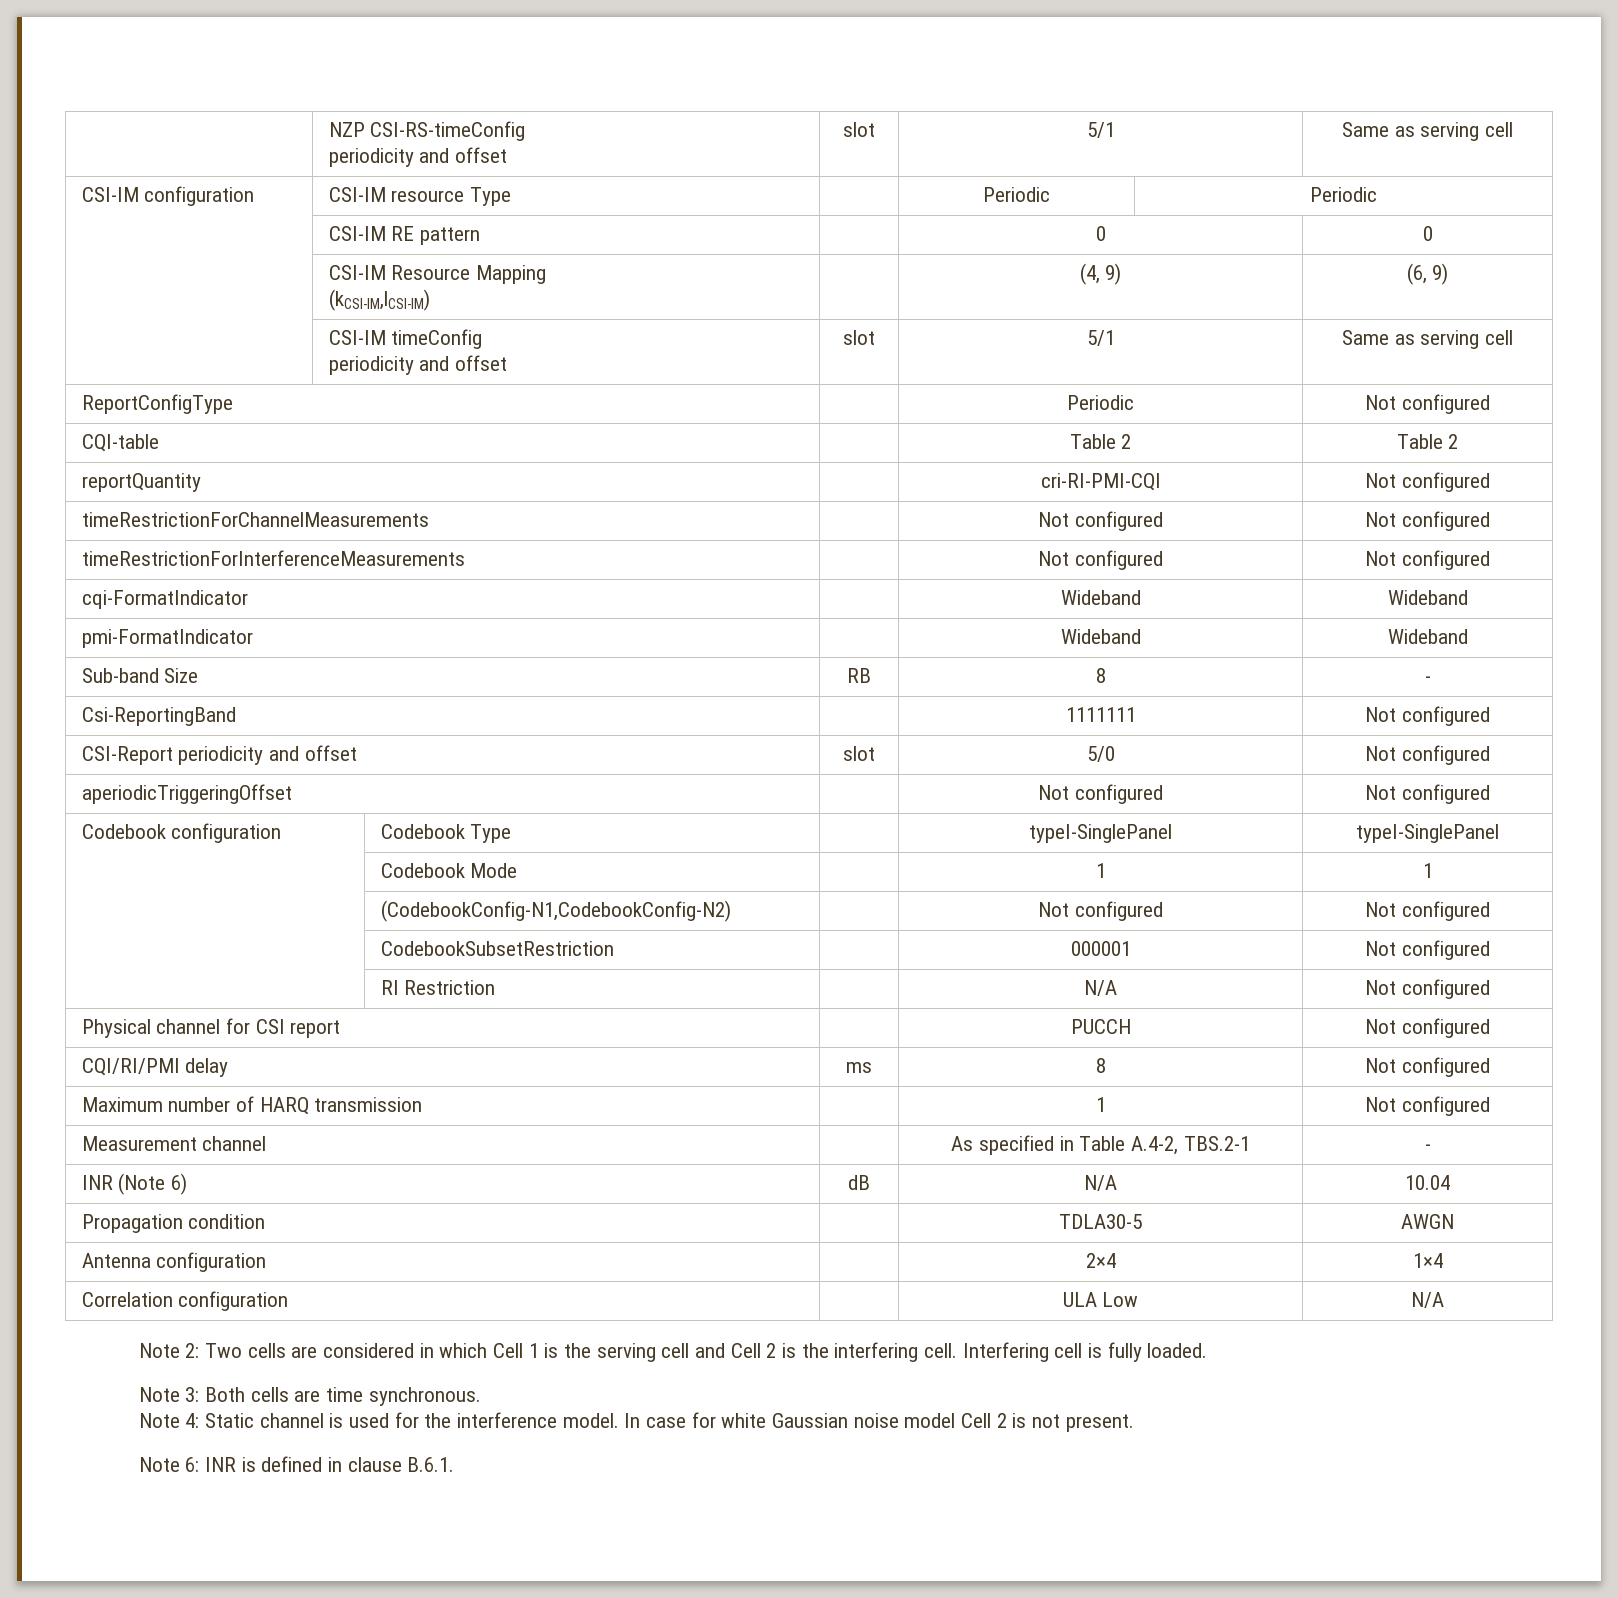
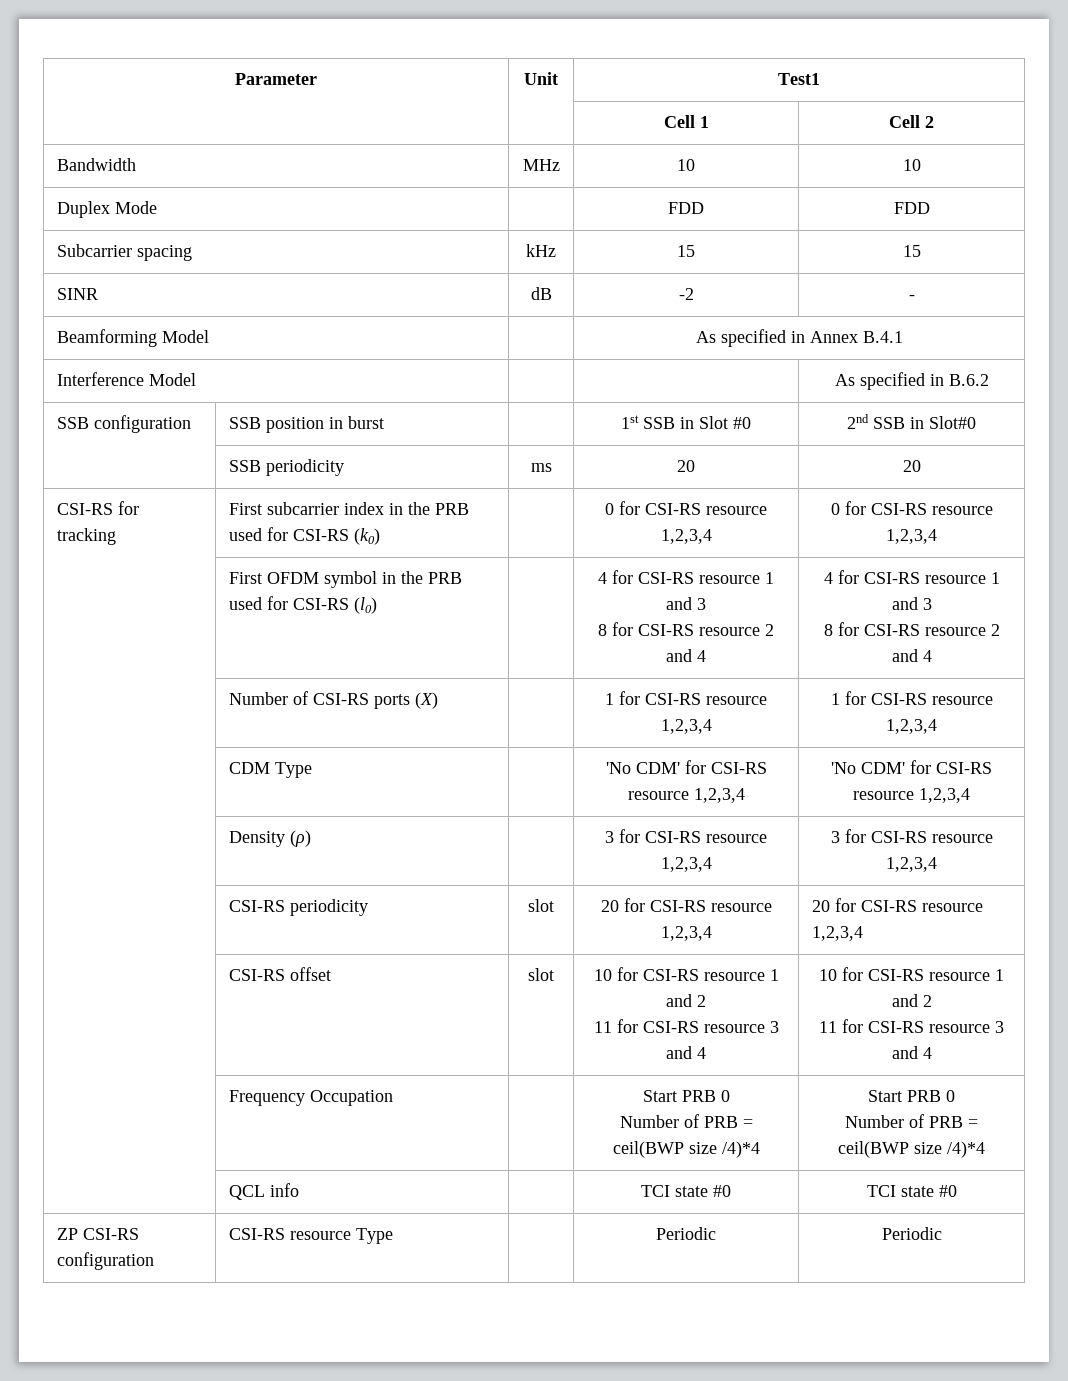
[328,121,526,141] [328,147,508,167] [843,122,875,137] [1086,122,1115,138] [1341,122,1514,141] [81,186,255,206] [328,187,386,202] | NZP CSI-RS-timeConfig // periodicity and offset | slot | 5/1 | Same as serving cell // CSI-IM configuration | CSI-IM -> [235,73,317,85] [524,72,558,85] [777,73,820,85] [663,115,709,128] [888,115,934,128] [56,158,136,171] [522,159,560,171] [676,159,695,171] [902,159,921,171] [56,201,157,218] [667,202,704,214] [893,202,930,214] [56,244,192,261] [526,244,556,257] [676,245,695,257] [902,245,921,257] [56,288,98,300] [530,287,552,300] [678,288,694,300] [908,295,915,300] [56,329,209,347] [695,329,903,347] [56,372,196,386] [834,372,989,390] [56,415,191,433] [228,416,384,433] [620,415,751,429] [846,414,976,429] [228,459,344,476] [530,463,552,472] [676,460,695,472] [902,460,921,472] [56,501,139,515] [56,528,116,545] [228,502,469,515] [228,527,380,545] [604,501,767,515] [660,529,712,544] [830,501,993,515] [885,529,937,544] [228,571,462,588] [228,596,377,614] [597,570,774,584] [665,597,706,610] [597,622,774,636] [665,649,706,662] [823,570,1000,584] [891,597,932,610] [823,622,1000,636] [891,649,932,662] [228,691,438,709] [604,691,767,705] [660,719,712,734] [830,691,993,705] [885,719,937,734] [228,762,312,778] [605,760,767,774] [627,788,745,803] [830,760,992,774] [852,788,970,803] [228,830,311,847] [604,829,767,843] [660,857,712,872] [830,829,993,843] [885,857,937,872] [228,899,368,916] [528,899,554,912] [600,898,772,912] [660,926,712,941] [811,898,983,912] [811,926,863,941] [228,967,331,981] [528,968,554,981] [593,967,779,981] [665,994,706,1007] [593,1019,779,1033] [665,1046,706,1059] [818,967,1004,981] [891,994,932,1007] [818,1019,1004,1033] [891,1046,932,1059] [228,1090,393,1106] [642,1090,730,1102] [619,1114,753,1128] [612,1141,760,1158] [867,1090,955,1102] [844,1114,978,1128] [837,1141,985,1158] [228,1183,299,1200] [640,1185,731,1197] [866,1185,957,1197] [56,1228,139,1240] [56,1252,154,1270] [228,1228,285,1240] Parameter | Unit | Test1 // | | Cell 1 | Cell 2 // Bandwidth | MHz | 10 | 10 // Duplex Mode | | FDD | FDD // Subcarrier spacing | kHz | 15 | 15 // SINR | dB | -2 | - // Beamforming Model | | As specified in Annex B.4.1 // Interference Model | | | As specified in B.6.2 // SSB configuration | SSB position in burst | | 1st SSB in Slot #0 | 2nd SSB in Slot#0 // | SSB periodicity | ms | 20 | 20 // CSI-RS for tracking | First subcarrier index in the PRB used for CSI-RS (k0) | | 0 for CSI-RS resource 1,2,3,4 | 0 for CSI-RS resource 1,2,3,4 // | First OFDM symbol in the PRB used for CSI-RS (l0) | | 4 for CSI-RS resource 1 and 3 // 8 for CSI-RS resource 2 and 4 | 4 for CSI-RS resource 1 and 3 // 8 for CSI-RS resource 2 and 4 // | Number of CSI-RS ports (X) | | 1 for CSI-RS resource 1,2,3,4 | 1 for CSI-RS resource 1,2,3,4 // | CDM Type | | 'No CDM' for CSI-RS resource 1,2,3,4 | 'No CDM' for CSI-RS resource 1,2,3,4 // | Density (ρ) | | 3 for CSI-RS resource 1,2,3,4 | 3 for CSI-RS resource 1,2,3,4 // | CSI-RS periodicity | slot | 20 for CSI-RS resource 1,2,3,4 | 20 for CSI-RS resource 1,2,3,4 // | CSI-RS offset | slot | 10 for CSI-RS resource 1 and 2 // 11 for CSI-RS resource 3 and 4 | 10 for CSI-RS resource 1 and 2 // 11 for CSI-RS resource 3 and 4 // | Frequency Occupation | | Start PRB 0 // Number of PRB = ceil(BWP size /4)*4 | Start PRB 0 // Number of PRB = ceil(BWP size /4)*4 // | QCL info | | TCI state #0 | TCI state #0 // ZP CSI-RS configuration | CSI-RS
[328,226,481,245] [1095,226,1106,241] [1422,226,1433,241] [328,265,547,284] [328,289,430,311] [1079,263,1122,285] [1406,263,1449,285] [328,329,483,349] [328,355,508,375] [843,330,875,345] [1086,330,1115,346] [1341,330,1514,349] [81,394,233,414] [1067,395,1134,410] [1365,394,1490,414] [81,434,159,452] [1069,434,1132,449] [1396,434,1459,449] [81,473,201,492] [1040,473,1161,491] [1365,472,1490,492] [81,512,429,527] [1038,511,1163,531] [1365,511,1490,531] [81,550,465,566] [1038,550,1163,570] [1365,550,1490,570] [81,590,248,609] [1060,590,1141,605] [1387,590,1468,605] [81,629,253,648] [1060,629,1141,644] [1387,629,1468,644] [81,668,199,683] [847,668,871,683] [1095,668,1106,683] [1424,676,1431,683] [81,707,236,726] [1065,707,1136,722] [1365,706,1490,726] [81,745,357,765] [843,746,875,761] [1086,746,1115,762] [1365,745,1490,765] [81,784,292,804] [1038,784,1163,804] [1365,784,1490,804] [81,823,282,843] [380,824,512,843] [1029,824,1172,843] [1356,824,1499,843] [380,863,518,878] [1095,863,1106,878] [1422,863,1433,878] [380,900,731,922] [1038,901,1163,921] [1365,901,1490,921] [380,941,614,956] [1070,941,1131,956] [1365,940,1490,960] [380,980,496,995] [1084,980,1117,996] [1365,979,1490,999] [81,1018,341,1038] [1070,1019,1131,1034] [1365,1018,1490,1038] [81,1058,229,1077] [846,1062,872,1073] [1095,1058,1106,1073] [1365,1057,1490,1077] [81,1096,423,1115] [1095,1097,1106,1112] [1365,1096,1490,1116] [81,1136,267,1151] [951,1135,1250,1155] [1424,1144,1431,1151] [81,1173,188,1195] [848,1175,870,1190] [1084,1175,1117,1191] [1405,1175,1450,1190] [81,1214,266,1233] [1059,1214,1142,1229] [1401,1214,1454,1229] [81,1252,267,1272] [1085,1253,1116,1268] [1412,1253,1443,1268] [81,1291,289,1311] [1062,1292,1139,1307] [1411,1292,1444,1308] [138,1342,1208,1362] [138,1387,481,1406] [138,1412,1134,1432] [138,1456,455,1472] // | CSI-IM RE pattern | | 0 | 0 // | CSI-IM Resource Mapping // (kCSI-IM,lCSI-IM) | | (4, 9) | (6, 9) // | CSI-IM timeConfig // periodicity and offset | slot | 5/1 | Same as serving cell // ReportConfigType | | Periodic | Not configured // CQI-table | | Table 2 | Table 2 // reportQuantity | | cri-RI-PMI-CQI | Not configured // timeRestrictionForChannelMeasurements | | Not configured | Not configured // timeRestrictionForInterferenceMeasurements | | Not configured | Not configured // cqi-FormatIndicator | | Wideband | Wideband // pmi-FormatIndicator | | Wideband | Wideband // Sub-band Size | RB | 8 | - // Csi-ReportingBand | | 1111111 | Not configured // CSI-Report periodicity and offset | slot | 5/0 | Not configured // aperiodicTriggeringOffset | | Not configured | Not configured // Codebook configuration | Codebook Type | | typeI-SinglePanel | typeI-SinglePanel // | Codebook Mode | | 1 | 1 // | (CodebookConfig-N1,CodebookConfig-N2) | | Not configured | Not configured // | CodebookSubsetRestriction | | 000001 | Not configured // | RI Restriction | | N/A | Not configured // Physical channel for CSI report | | PUCCH | Not configured // CQI/RI/PMI delay | ms | 8 | Not configured // Maximum number of HARQ transmission | | 1 | Not configured // Measurement channel | | As specified in Table A.4-2, TBS.2-1 | - // INR (Note 6) | dB | N/A | 10.04 // Propagation condition | | TDLA30-5 | AWGN // Antenna configuration | | 2×4 | 1×4 // Correlation configuration | | ULA Low | N/A // Note 2: Two cells are considered in which Cell 1 is the serving cell and Cell 2 is the interfering cell. Interfering cell is fully loaded. // Note 3: Both cells are time synchronous. // Note 4: Static channel is used for the interference model. In case for white Gaussian noise model Cell 2 is not present. // Note 6: INR is defined in clause B.6.1. -> (942, 1233) none

